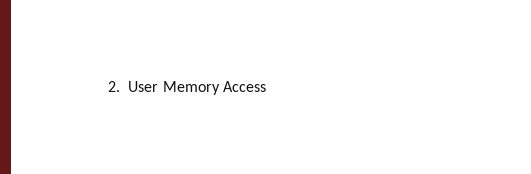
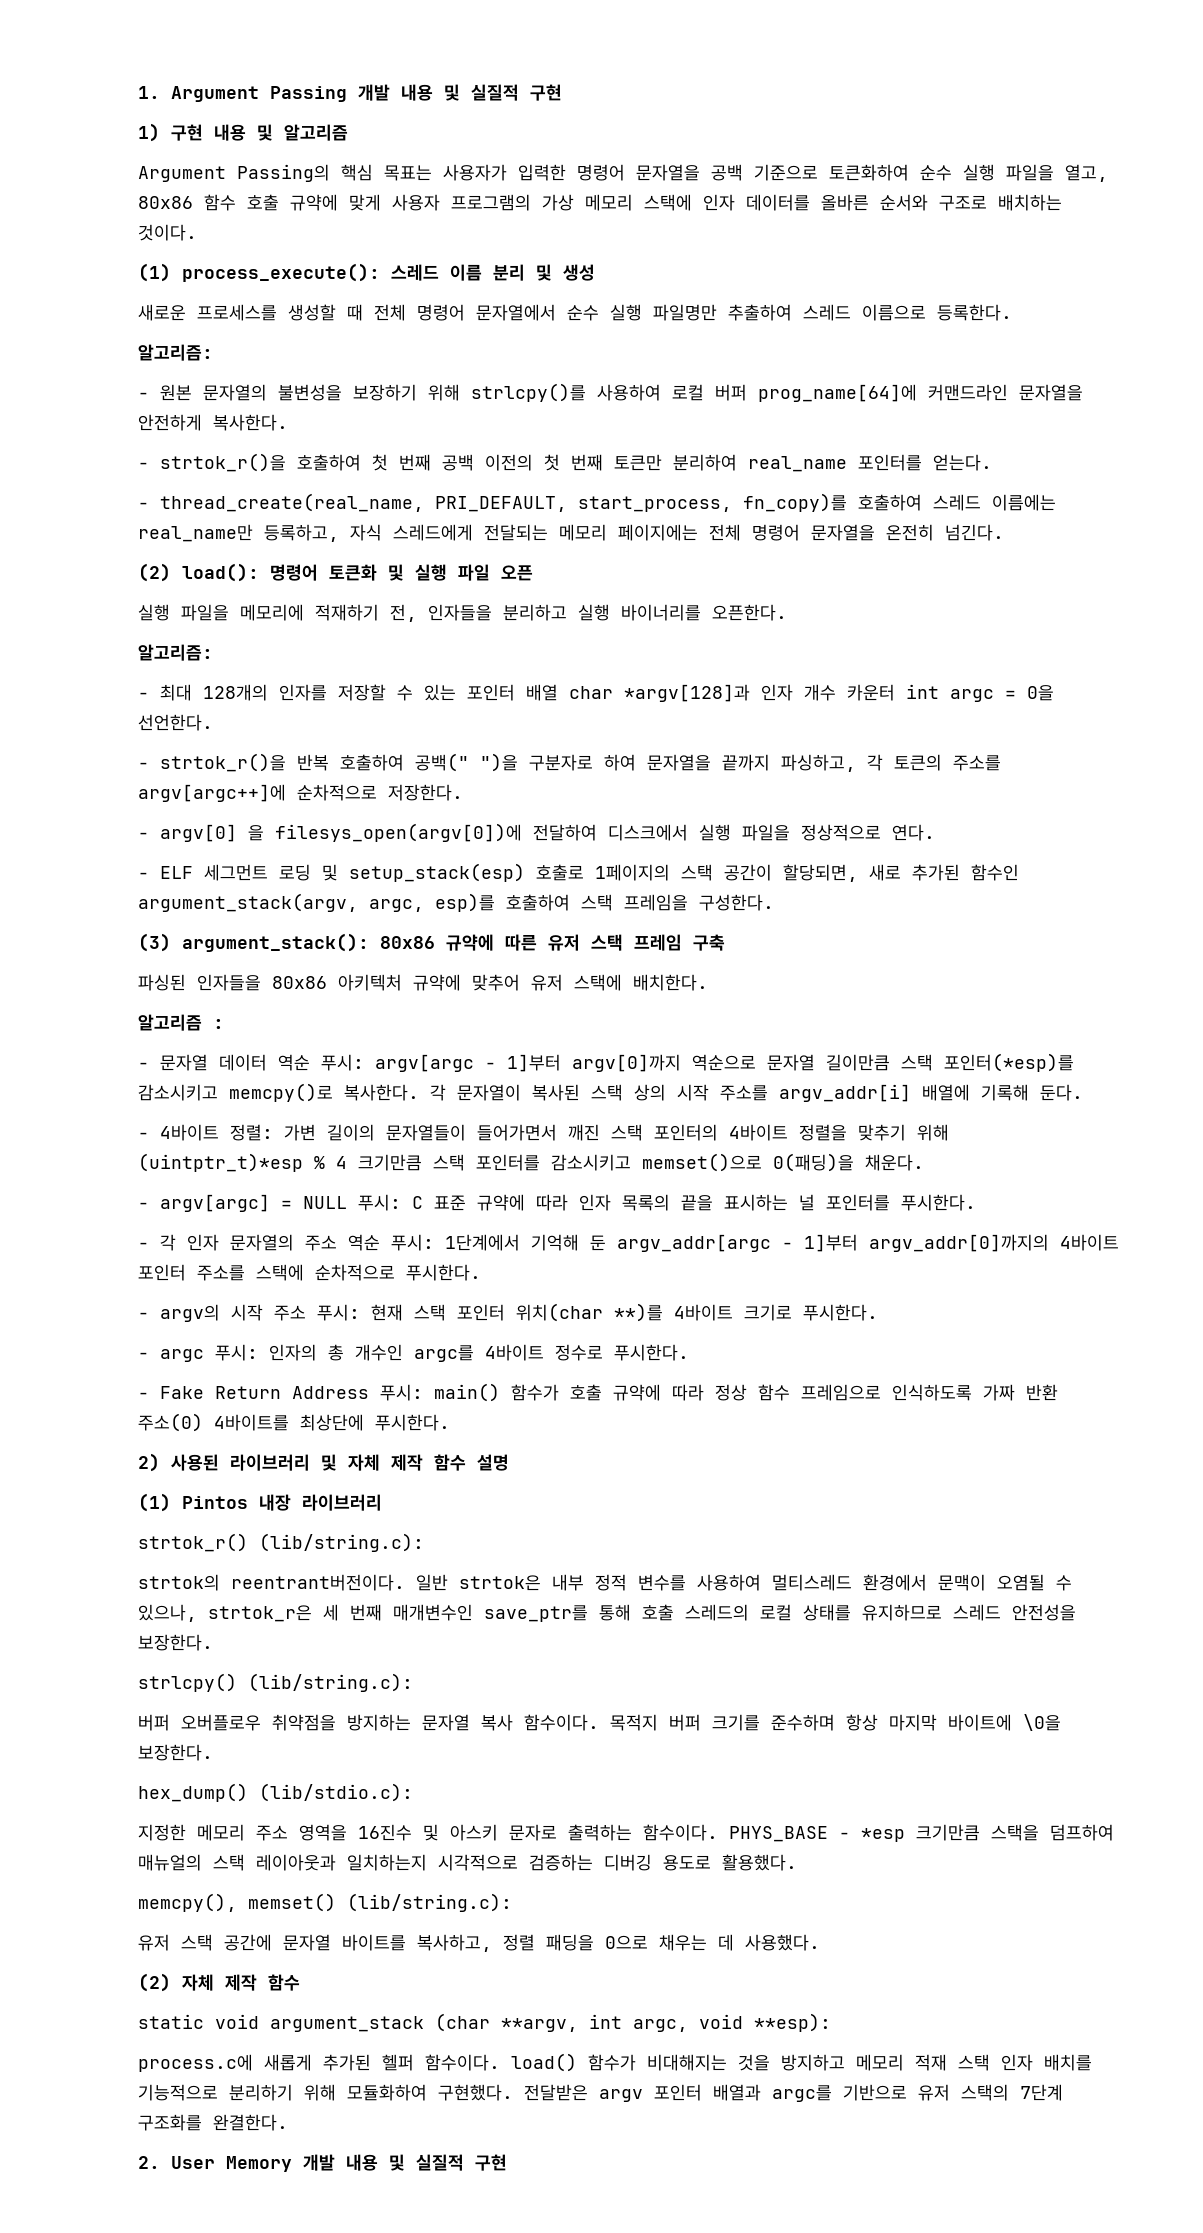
[107,81,266,95] 2. User Memory Access -> [137,84,562,102] [137,123,348,142] [137,164,1108,182] [137,194,1062,211] [137,224,197,241] [137,263,595,282] [137,304,1012,321] [137,344,213,361] [137,383,1083,402] [137,414,288,431] [137,453,992,472] [137,493,1056,512] [137,524,1004,542] [137,563,533,582] [137,604,787,622] [137,644,213,661] [137,684,1054,702] [137,714,213,731] [137,753,1001,772] [137,784,463,802] [137,823,935,842] [137,863,1019,882] [137,893,774,912] [137,933,725,952] [137,974,708,991] [137,1014,224,1031] [137,1053,1074,1072] [137,1083,1083,1102] [137,1124,949,1141] [137,1153,924,1172] [137,1194,976,1212] [137,1234,1119,1252] [137,1264,481,1281] [137,1303,878,1322] [137,1344,689,1362] [137,1383,1058,1402] [137,1413,450,1432] [137,1453,509,1472] [137,1493,382,1512] [137,1533,424,1552] [137,1574,1072,1591] [137,1604,1076,1622] [137,1634,213,1651] [137,1673,413,1692] [137,1714,1061,1731] [137,1744,213,1761] [137,1783,413,1802] [137,1824,1114,1842] [137,1854,797,1871] [137,1893,512,1912] [137,1934,820,1952] [137,1973,300,1992] [137,2013,831,2032] [137,2053,1092,2072] [137,2084,1063,2102] [137,2114,288,2131] [137,2154,507,2172] 1. Argument Passing 개발 내용 및 실질적 구현 // 1) 구현 내용 및 알고리즘 // Argument Passing의 핵심 목표는 사용자가 입력한 명령어 문자열을 공백 기준으로 토큰화하여 순수 실행 파일을 열고, 80x86 함수 호출 규약에 맞게 사용자 프로그램의 가상 메모리 스택에 인자 데이터를 올바른 순서와 구조로 배치하는 것이다. // (1) process_execute(): 스레드 이름 분리 및 생성 // 새로운 프로세스를 생성할 때 전체 명령어 문자열에서 순수 실행 파일명만 추출하여 스레드 이름으로 등록한다. // 알고리즘: // - 원본 문자열의 불변성을 보장하기 위해 strlcpy()를 사용하여 로컬 버퍼 prog_name[64]에 커맨드라인 문자열을 안전하게 복사한다. // - strtok_r()을 호출하여 첫 번째 공백 이전의 첫 번째 토큰만 분리하여 real_name 포인터를 얻는다. // - thread_create(real_name, PRI_DEFAULT, start_process, fn_copy)를 호출하여 스레드 이름에는 real_name만 등록하고, 자식 스레드에게 전달되는 메모리 페이지에는 전체 명령어 문자열을 온전히 넘긴다. // (2) load(): 명령어 토큰화 및 실행 파일 오픈 // 실행 파일을 메모리에 적재하기 전, 인자들을 분리하고 실행 바이너리를 오픈한다. // 알고리즘: // - 최대 128개의 인자를 저장할 수 있는 포인터 배열 char *argv[128]과 인자 개수 카운터 int argc = 0을 선언한다. // - strtok_r()을 반복 호출하여 공백(" ")을 구분자로 하여 문자열을 끝까지 파싱하고, 각 토큰의 주소를 argv[argc++]에 순차적으로 저장한다. // - argv[0] 을 filesys_open(argv[0])에 전달하여 디스크에서 실행 파일을 정상적으로 연다. // - ELF 세그먼트 로딩 및 setup_stack(esp) 호출로 1페이지의 스택 공간이 할당되면, 새로 추가된 함수인 argument_stack(argv, argc, esp)를 호출하여 스택 프레임을 구성한다. // (3) argument_stack(): 80x86 규약에 따른 유저 스택 프레임 구축 // 파싱된 인자들을 80x86 아키텍처 규약에 맞추어 유저 스택에 배치한다. // 알고리즘 : // - 문자열 데이터 역순 푸시: argv[argc - 1]부터 argv[0]까지 역순으로 문자열 길이만큼 스택 포인터(*esp)를 감소시키고 memcpy()로 복사한다. 각 문자열이 복사된 스택 상의 시작 주소를 argv_addr[i] 배열에 기록해 둔다. // - 4바이트 정렬: 가변 길이의 문자열들이 들어가면서 깨진 스택 포인터의 4바이트 정렬을 맞추기 위해 (uintptr_t)*esp % 4 크기만큼 스택 포인터를 감소시키고 memset()으로 0(패딩)을 채운다. // - argv[argc] = NULL 푸시: C 표준 규약에 따라 인자 목록의 끝을 표시하는 널 포인터를 푸시한다. // - 각 인자 문자열의 주소 역순 푸시: 1단계에서 기억해 둔 argv_addr[argc - 1]부터 argv_addr[0]까지의 4바이트 포인터 주소를 스택에 순차적으로 푸시한다. // - argv의 시작 주소 푸시: 현재 스택 포인터 위치(char **)를 4바이트 크기로 푸시한다. // - argc 푸시: 인자의 총 개수인 argc를 4바이트 정수로 푸시한다. // - Fake Return Address 푸시: main() 함수가 호출 규약에 따라 정상 함수 프레임으로 인식하도록 가짜 반환 주소(0) 4바이트를 최상단에 푸시한다. // 2) 사용된 라이브러리 및 자체 제작 함수 설명 // (1) Pintos 내장 라이브러리 // strtok_r() (lib/string.c): // strtok의 reentrant버전이다. 일반 strtok은 내부 정적 변수를 사용하여 멀티스레드 환경에서 문맥이 오염될 수 있으나, strtok_r은 세 번째 매개변수인 save_ptr를 통해 호출 스레드의 로컬 상태를 유지하므로 스레드 안전성을 보장한다. // strlcpy() (lib/string.c): // 버퍼 오버플로우 취약점을 방지하는 문자열 복사 함수이다. 목적지 버퍼 크기를 준수하며 항상 마지막 바이트에 \0을 보장한다. // hex_dump() (lib/stdio.c): // 지정한 메모리 주소 영역을 16진수 및 아스키 문자로 출력하는 함수이다. PHYS_BASE - *esp 크기만큼 스택을 덤프하여 매뉴얼의 스택 레이아웃과 일치하는지 시각적으로 검증하는 디버깅 용도로 활용했다. // memcpy(), memset() (lib/string.c): // 유저 스택 공간에 문자열 바이트를 복사하고, 정렬 패딩을 0으로 채우는 데 사용했다. // (2) 자체 제작 함수 // static void argument_stack (char **argv, int argc, void **esp): // process.c에 새롭게 추가된 헬퍼 함수이다. load() 함수가 비대해지는 것을 방지하고 메모리 적재 스택 인자 배치를 기능적으로 분리하기 위해 모듈화하여 구현했다. 전달받은 argv 포인터 배열과 argc를 기반으로 유저 스택의 7단계 구조화를 완결한다. // 2. User Memory 개발 내용 및 실질적 구현

